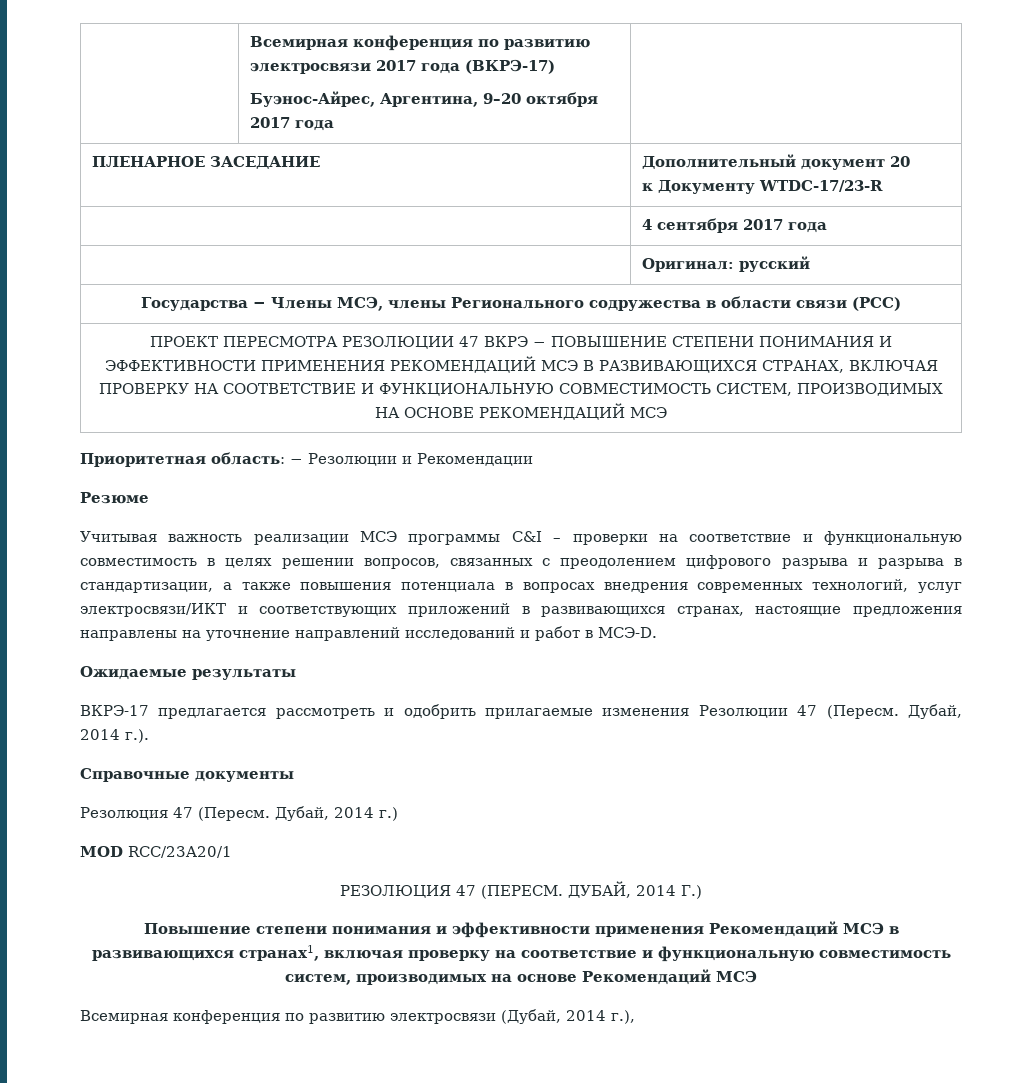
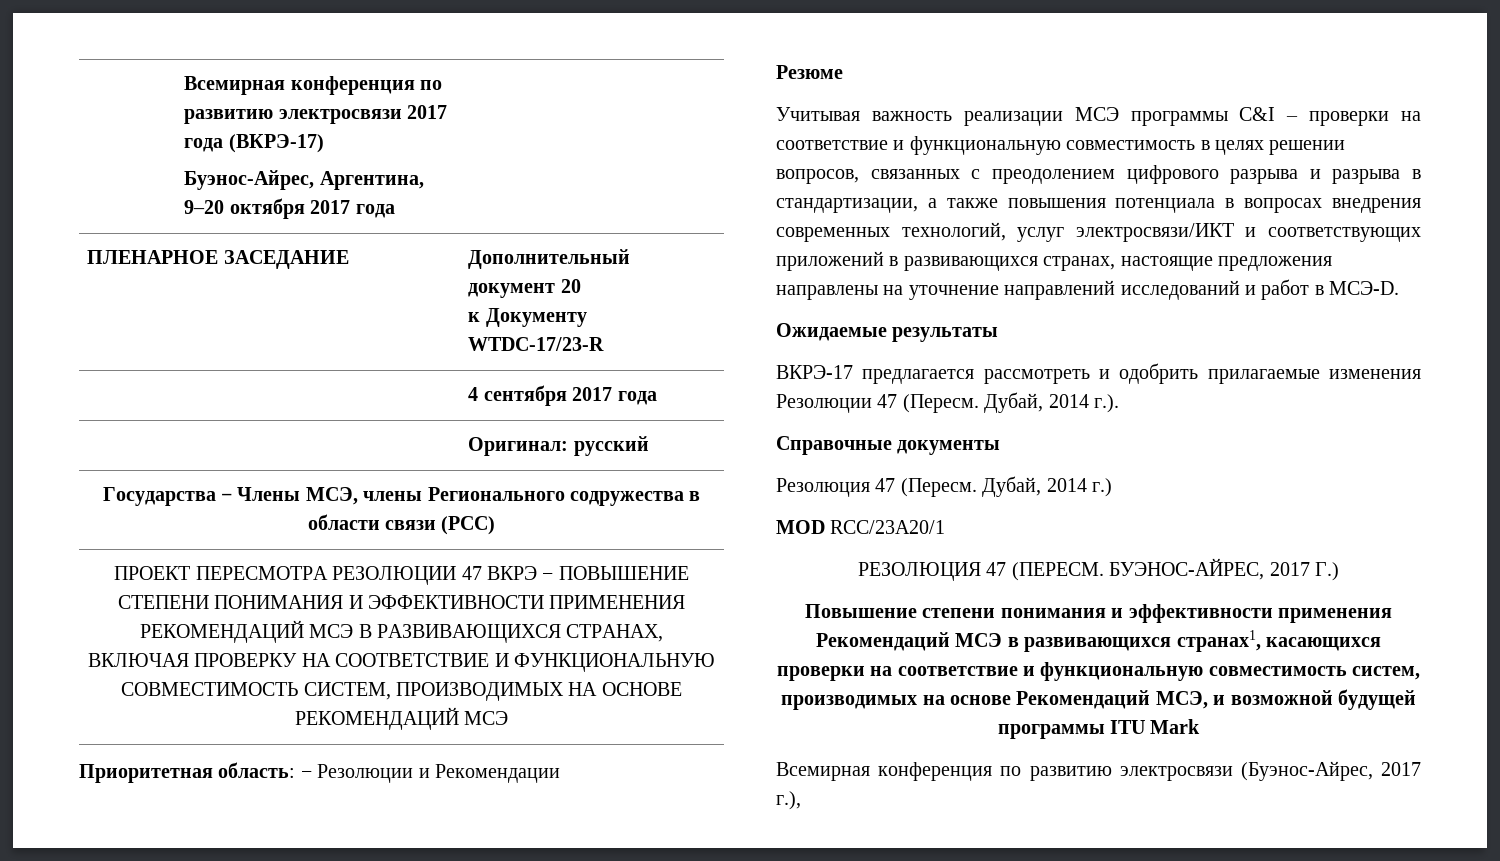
[568,881,676,898] ДУБАЙ, 2014 -> [1109,558,1310,580] БУЭНОС-АЙРЕС, 2017
[323,950,490,961] включая проверку -> [1266,637,1381,651] [776,666,865,681] касающихся проверки
[716,970,757,983] [80,1009,606,1024] МСЭ // Всемирная конференция по развитию электросвязи (Дубай, 2014 -> [1155,689,1416,710] [997,719,1201,739] [776,761,1421,781] МСЭ, и возможной будущей программы ITU Mark // Всемирная конференция по развитию электросвязи (Буэнос-Айрес, 2017

